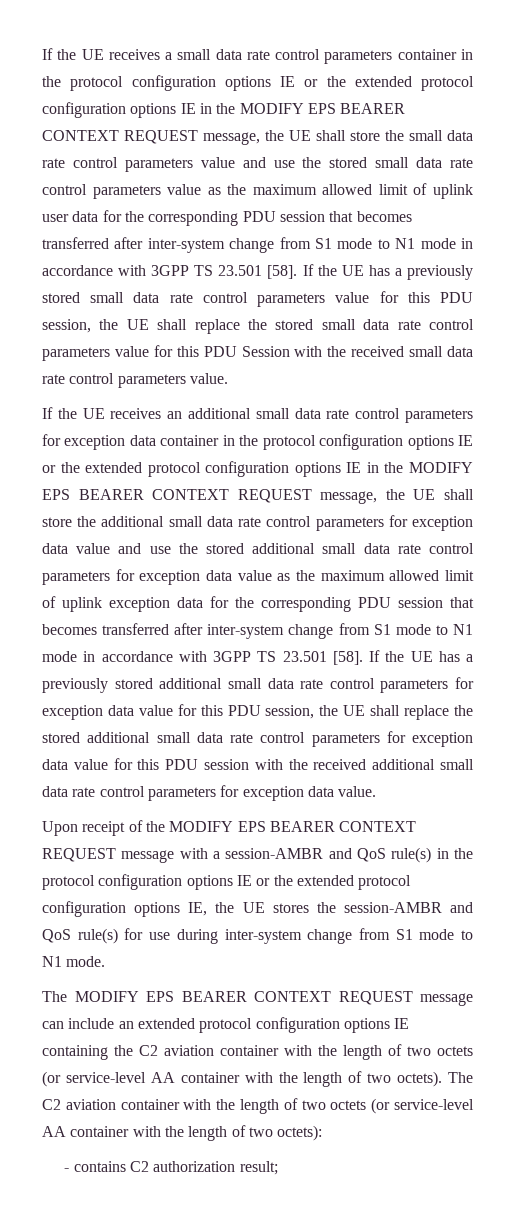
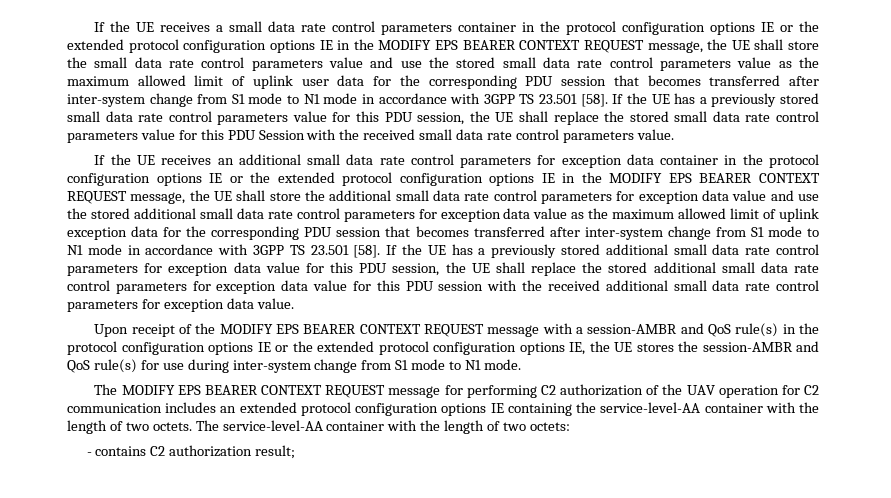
[42,1018,115,1029] can include -> [444,384,820,398] [67,402,217,413] for performing C2 authorization of the UAV operation for C2 communication includes
[139,1044,473,1060] [42,1071,473,1087] [42,1098,475,1114] [42,1125,323,1141] C2 aviation container with the length of two octets (or service-level AA container with the length of two octets). The C2 aviation container with the length of two octets (or service-level AA container with the length of two octets): -> [600,402,820,413] [67,420,570,434] service-level-AA container with the length of two octets. The service-level-AA container with the length of two octets:

